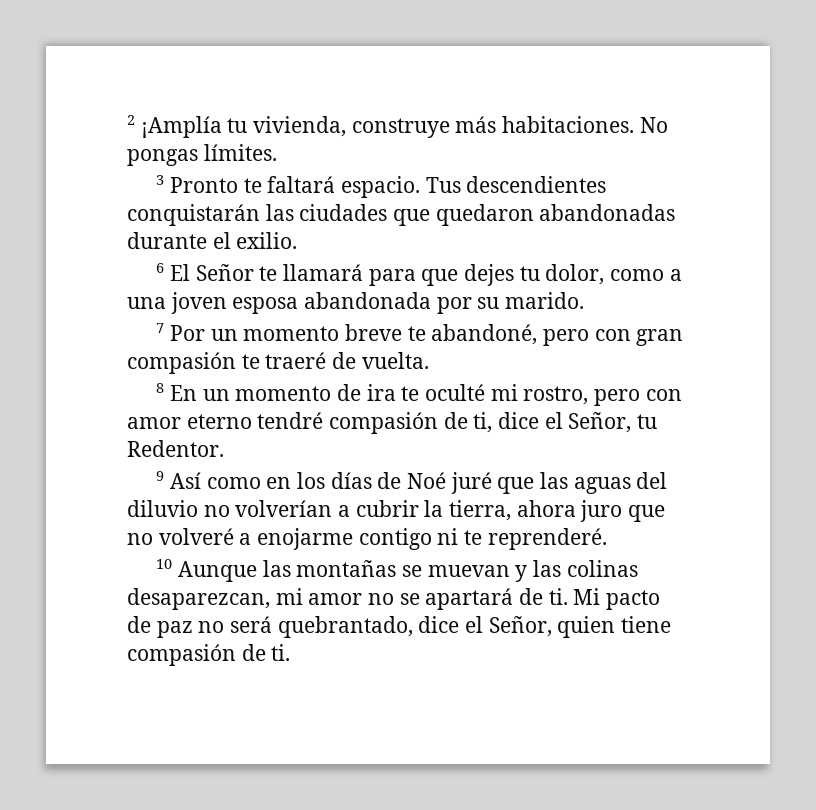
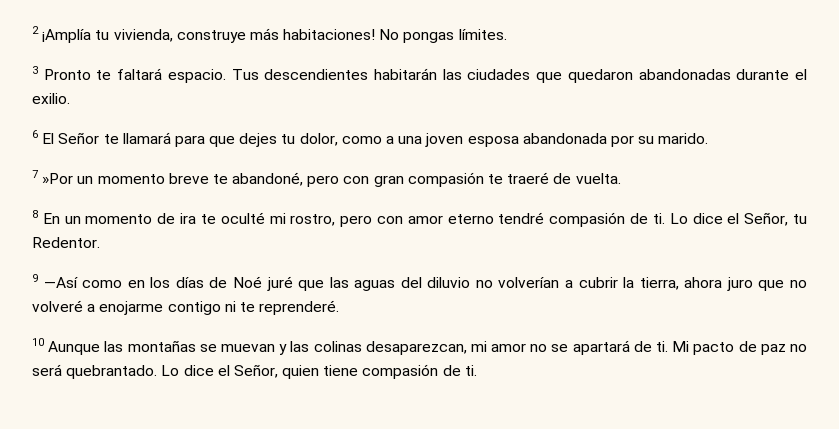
[502,116,635,133] habitaciones. -> [283,29,376,40] habitaciones!
[127,204,260,226] conquistarán -> [374,68,437,80] habitarán
[169,325,205,341] Por -> [42,173,74,184] »Por
[473,412,493,433] ti, -> [652,213,688,224] ti. Lo
[169,472,201,489] Así -> [43,277,78,288] —Así
[277,616,413,638] quebrantado, -> [66,365,180,379] quebrantado. Lo

